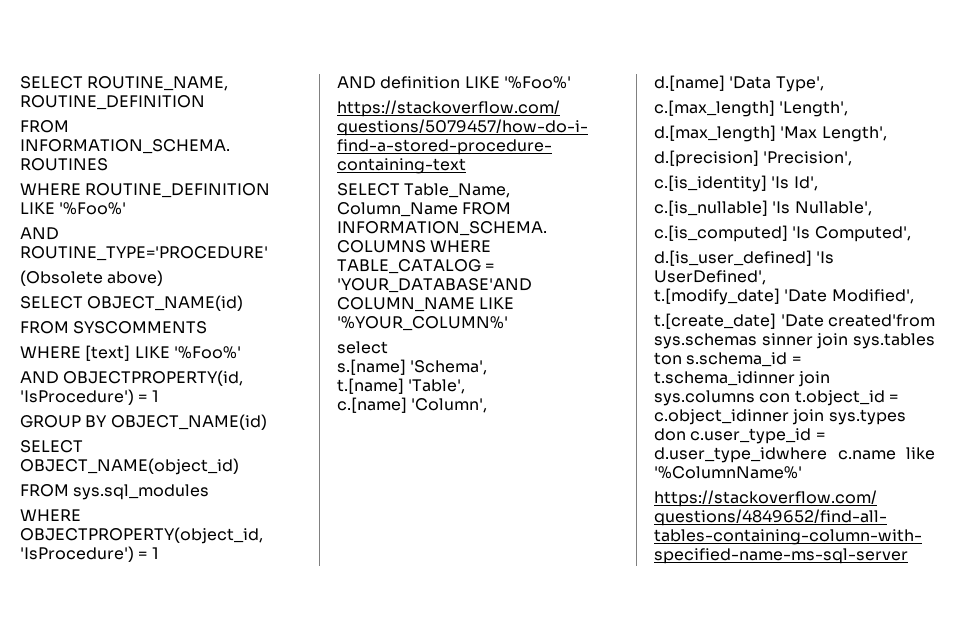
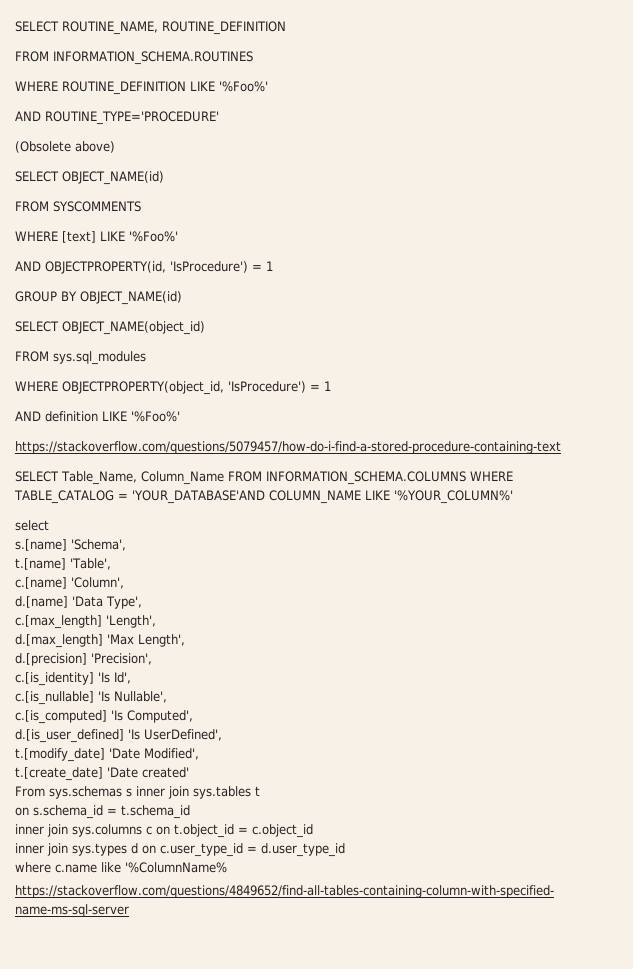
[828,314,935,327] [654,333,935,349] [654,352,801,367] [654,371,831,387] [654,390,898,406] [654,409,906,425] [654,428,825,444] [654,447,827,463] created'from sys.schemas sinner join sys.tables ton s.schema_id = t.schema_idinner join sys.columns con t.object_id = c.object_idinner join sys.types don c.user_type_id = d.user_type_idwhere -> [142,767,189,778] [15,786,260,799] [15,805,190,819] [15,824,313,838] [15,843,345,857] [15,862,51,873] created' // From sys.schemas s inner join sys.tables t // on s.schema_id = t.schema_id // inner join sys.columns c on t.object_id = c.object_id // inner join sys.types d on c.user_type_id = d.user_type_id // where
[654,466,802,479] '%ColumnName%' -> [125,862,227,873] '%ColumnName%

